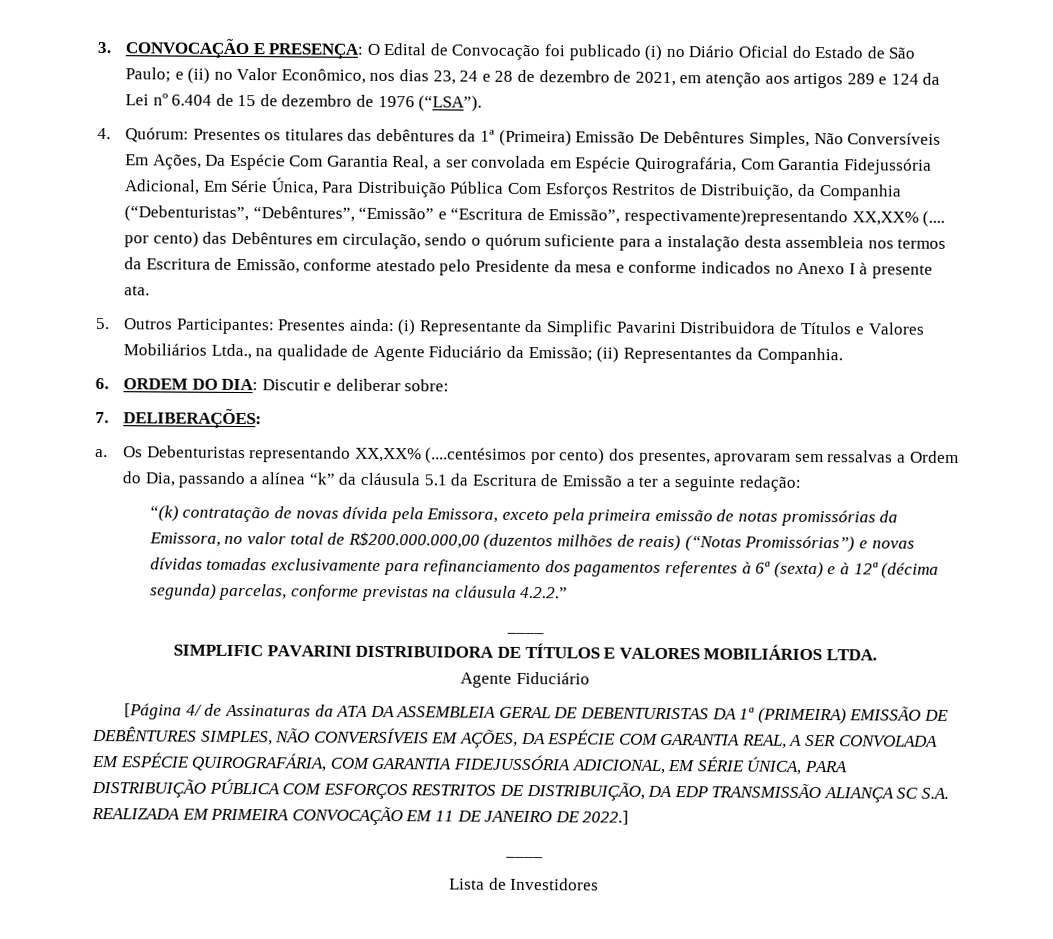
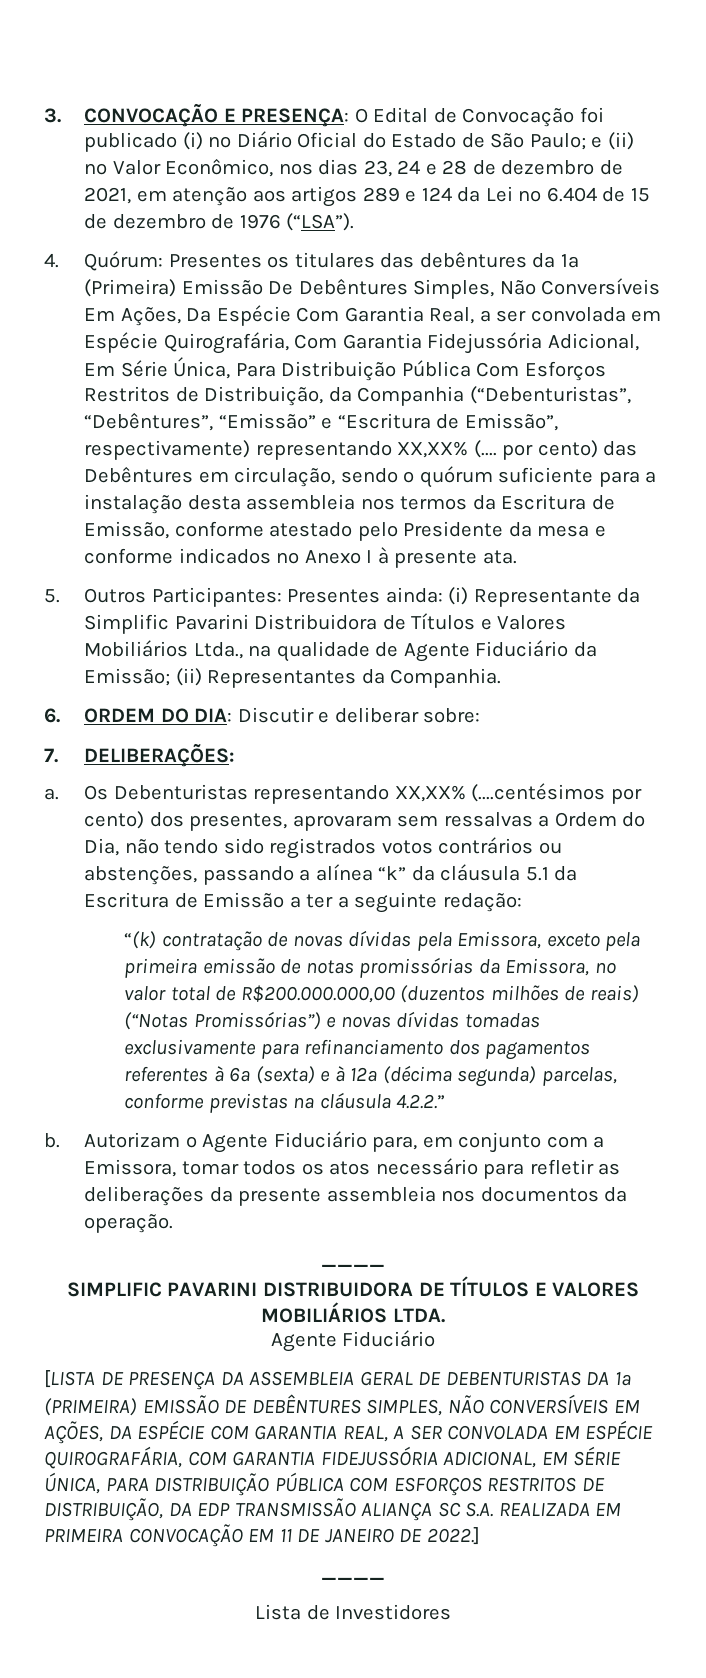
[624,208,849,227] respectivamente)representando -> [83,440,392,460] respectivamente) representando
(175, 479) none -> [124,837,562,859] [83,866,197,885] não tendo sido registrados votos contrários ou abstenções,
[342,506,389,520] dívida -> [348,930,412,947] dívidas
(569, 592) none -> [44,1131,605,1153] [83,1158,621,1179] [83,1186,628,1206] [83,1214,173,1233] // b. Autorizam o Agente Fiduciário para, em conjunto com a Emissora, tomar todos os atos necessário para refletir as deliberações da presente assembleia nos documentos da operação.
[124,703,369,720] [Página 4/ de Assinaturas da ATA -> [44,1370,216,1390] [LISTA DE PRESENÇA

